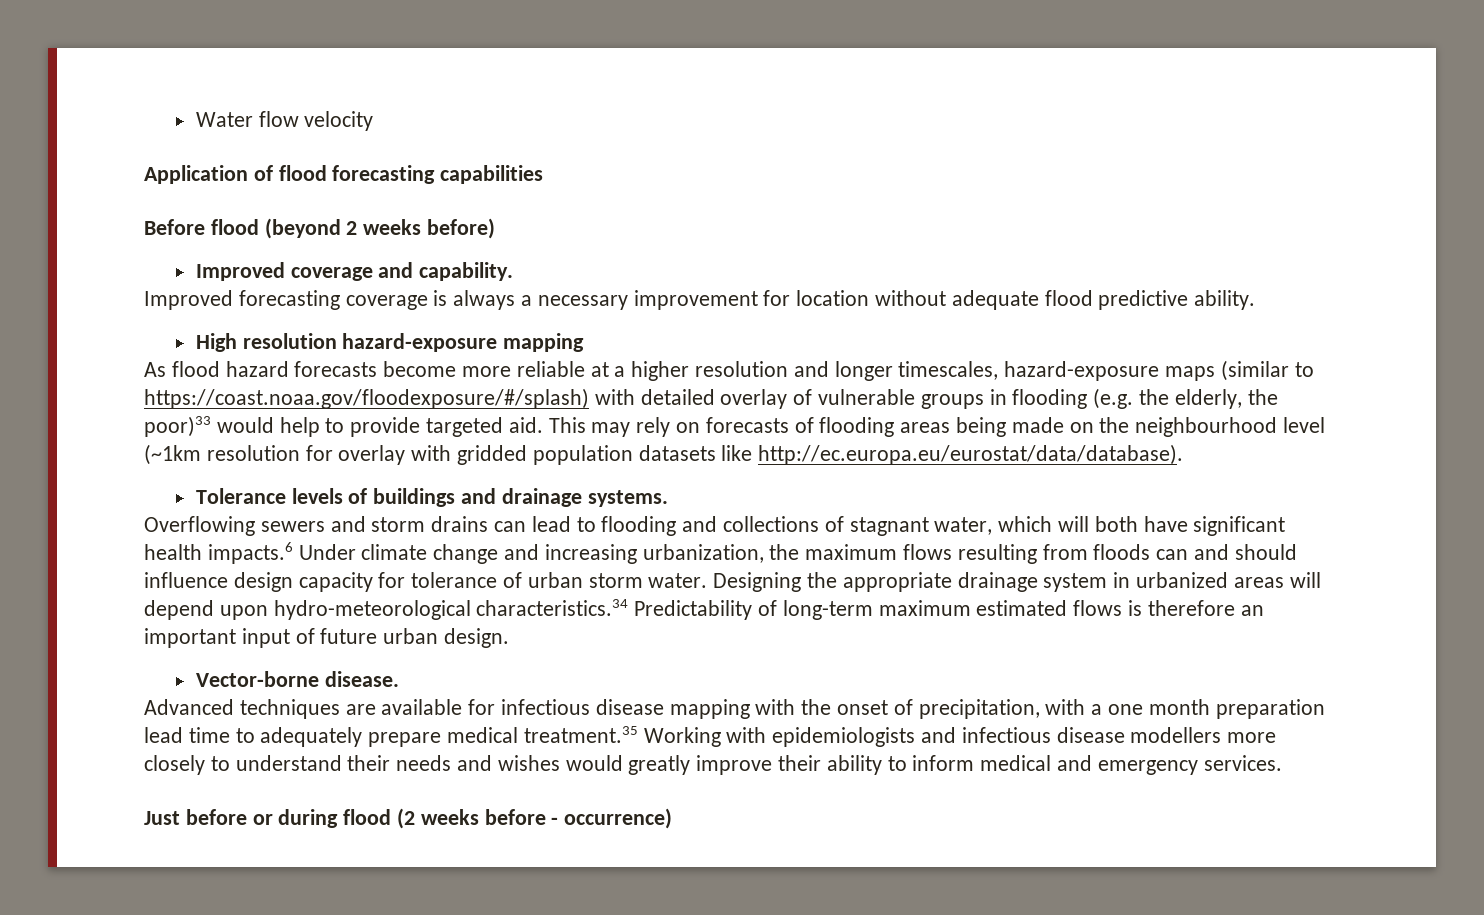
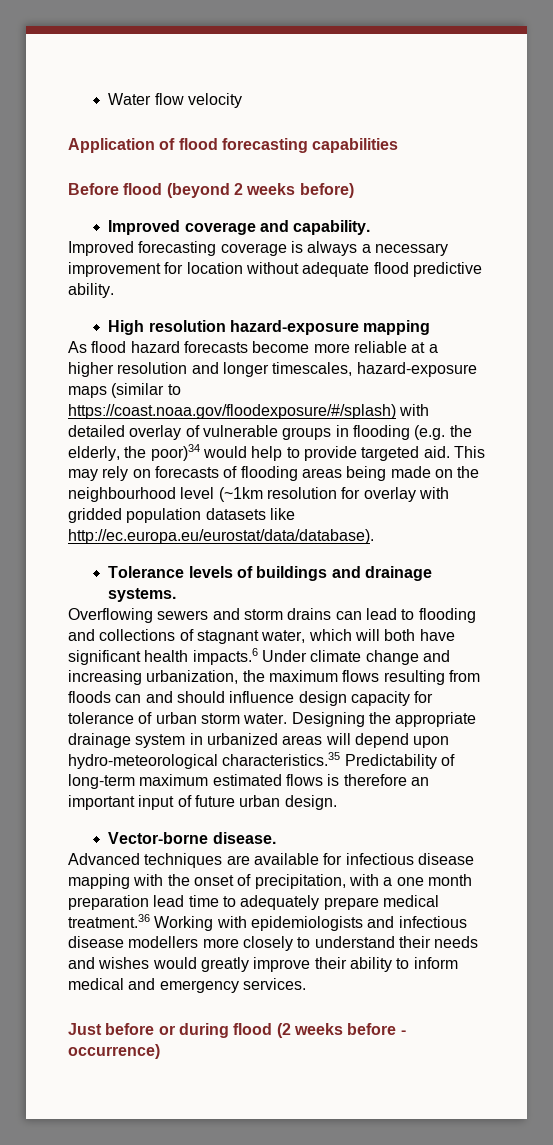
[144,416,211,437] poor)33 -> [150,444,200,461] poor)34
[476,599,629,616] characteristics.34 -> [222,752,341,766] characteristics.35
[523,726,638,743] treatment.35 -> [68,914,150,928] treatment.36

